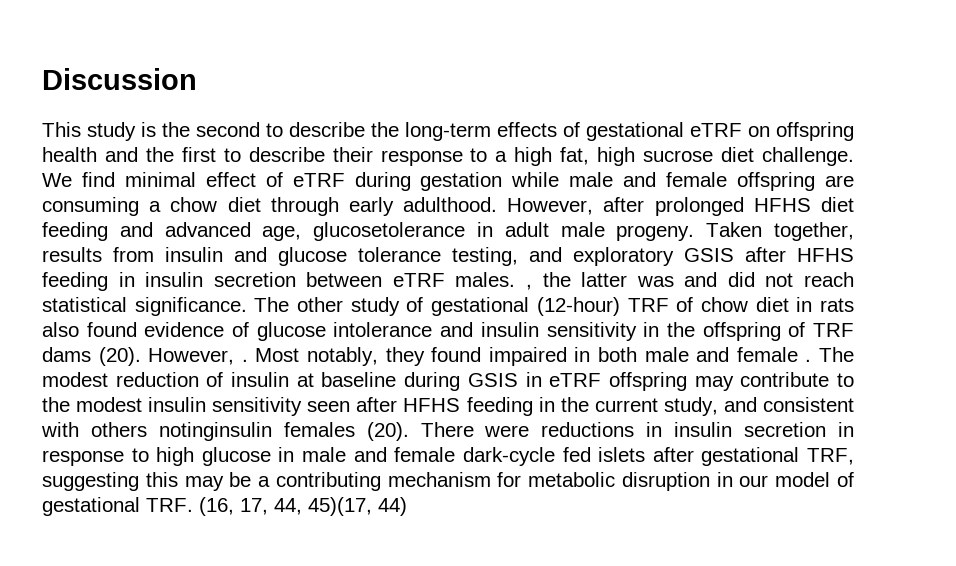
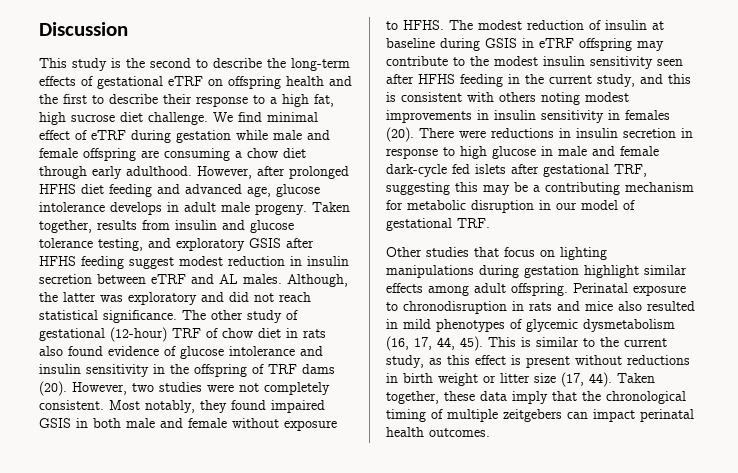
[313,222,466,241] glucosetolerance -> [276,184,320,197] [39,202,162,215] glucose intolerance develops
(108, 281) none -> [129,256,285,269] suggest modest reduction
[455,272,532,290] males. , -> [191,274,348,287] and AL males. Although,
(674, 281) none -> [128,292,197,305] exploratory
[241,359,248,362] . -> [132,382,330,395] [39,400,104,410] two studies were not completely consistent.
(567, 356) none -> [39,418,71,428] GSIS
[805,359,812,362] . -> [232,418,337,431] [386,20,444,30] without exposure to HFHS.
(757, 404) none -> [668,74,691,84] [386,92,396,102] this is
[158,422,272,441] notinginsulin -> [541,92,629,105] [386,110,620,123] noting modest improvements in insulin sensitivity in
[199,497,407,516] (16, 17, 44, 45)(17, 44) -> [386,247,607,260] [386,265,687,278] [386,283,686,296] [386,301,695,314] [386,319,675,332] [386,336,667,351] [386,355,690,368] [386,372,655,387] [386,391,686,404] [386,409,694,422] [386,427,490,437] // Other studies that focus on lighting manipulations during gestation highlight similar effects among adult offspring. Perinatal exposure to chronodisruption in rats and mice also resulted in mild phenotypes of glycemic dysmetabolism (16, 17, 44, 45). This is similar to the current study, as this effect is present without reductions in birth weight or litter size (17, 44). Taken together, these data imply that the chronological timing of multiple zeitgebers can impact perinatal health outcomes.

